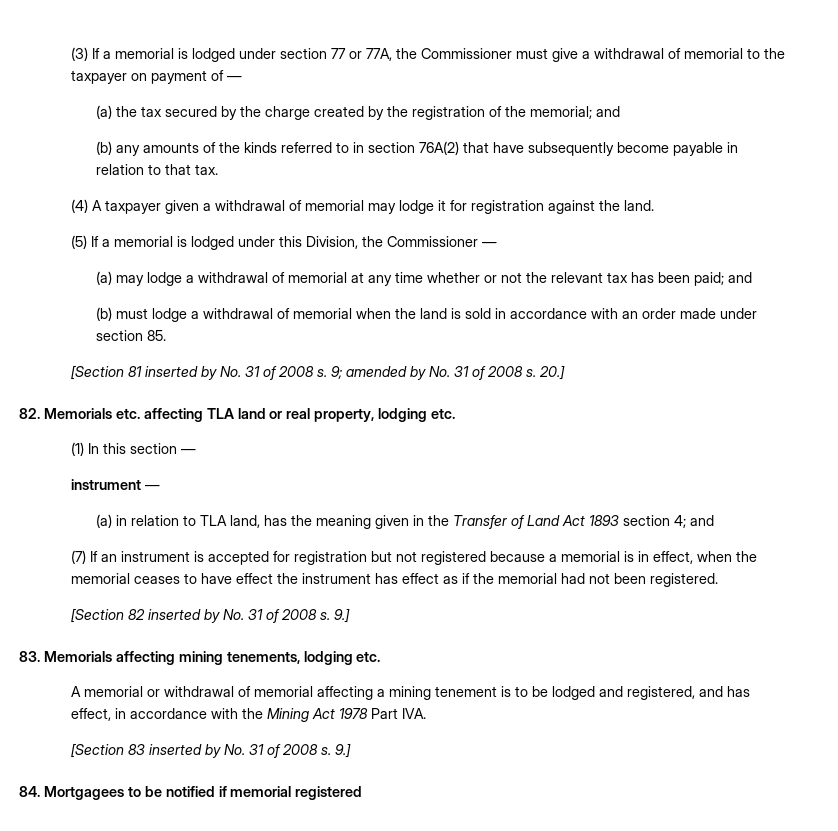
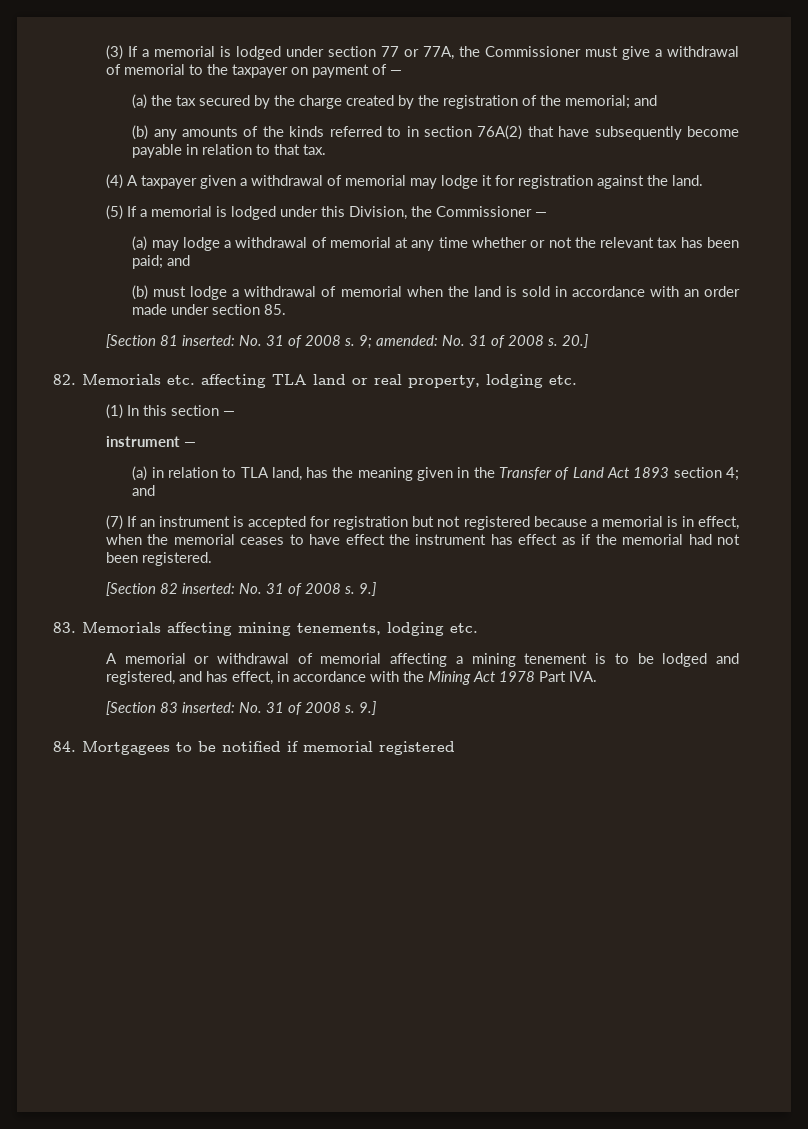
[144,366,217,380] inserted by -> [181,335,235,346] inserted:
[345,366,426,380] amended by -> [375,335,438,346] amended:
[147,609,220,623] inserted by -> [181,583,235,594] inserted:
[148,744,221,758] inserted by -> [181,702,235,713] inserted:

